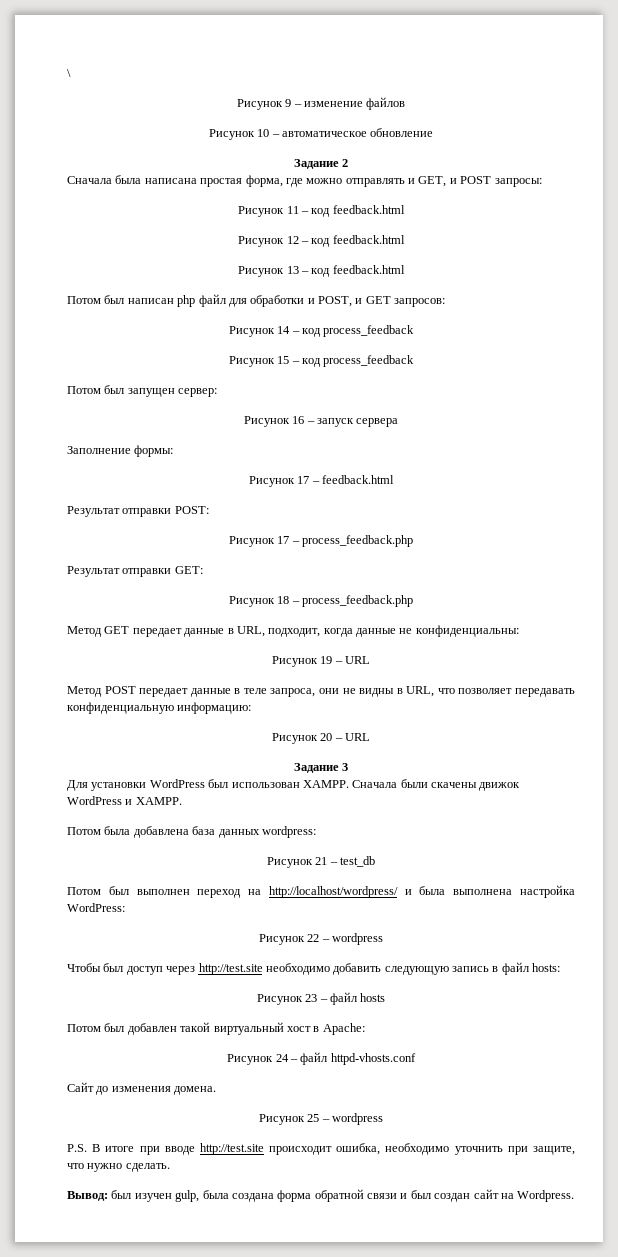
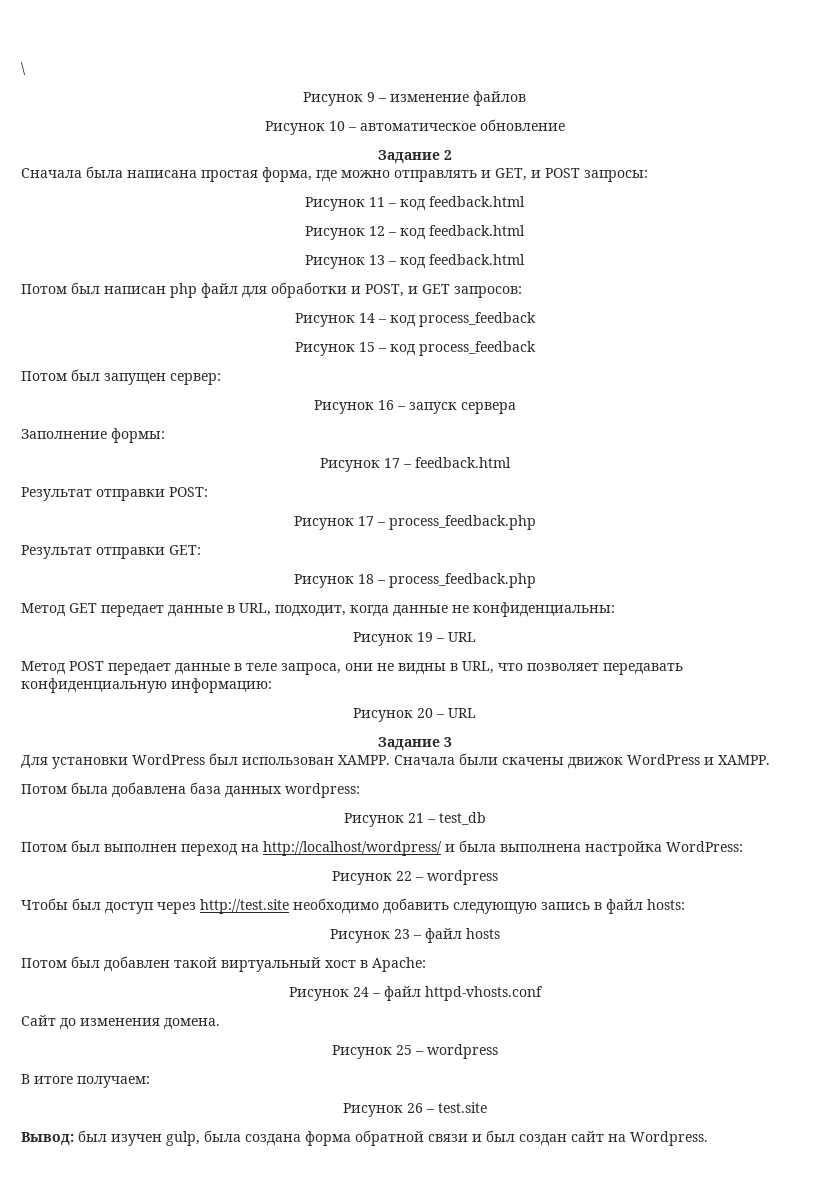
[67,1144,87,1152] P.S. -> (498, 1051) none
[139,1143,575,1155] [67,1163,170,1172] при вводе http://test.site происходит ошибка, необходимо уточнить при защите, что нужно сделать. -> [77,1076,150,1088] [342,1102,487,1117] получаем: // Рисунок 26 – test.site

